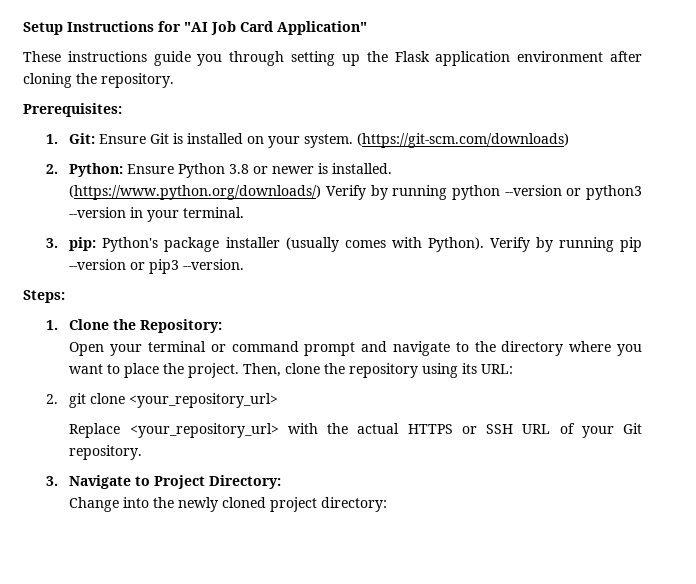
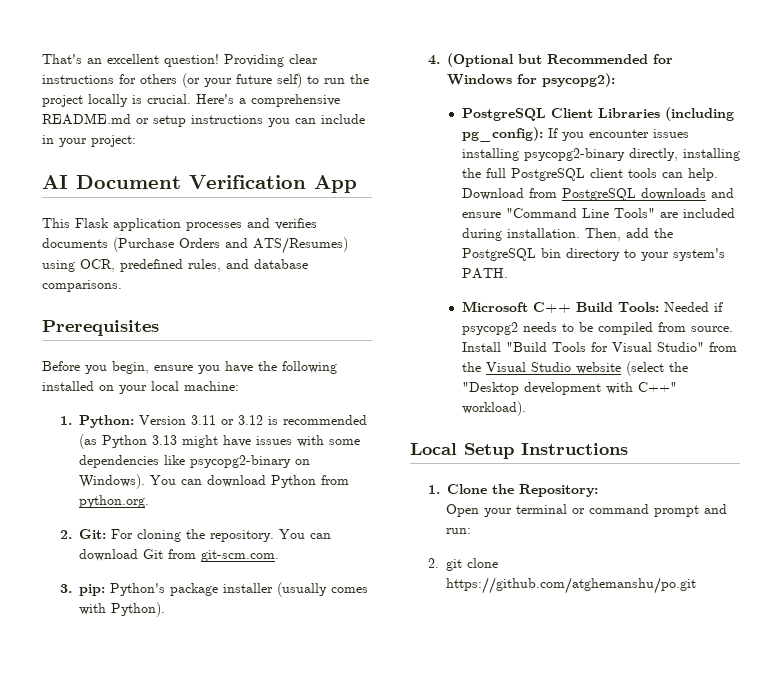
[23,21,367,35] [23,51,642,66] [23,73,174,88] [23,103,122,117] [46,133,570,148] [46,163,393,178] [69,185,642,200] [69,207,245,222] Setup Instructions for "AI Job Card Application" // These instructions guide you through setting up the Flask application environment after cloning the repository. // Prerequisites: // 1. Git: Ensure Git is installed on your system. (https://git-scm.com/downloads) // 2. Python: Ensure Python 3.8 or newer is installed. (https://www.python.org/downloads/) Verify by running python --version or python3 --version in your terminal. -> [42,54,318,67] [42,73,369,88] [42,94,340,107] [42,113,365,127] [42,135,136,147] [42,175,357,193] [42,218,317,231] [42,237,348,254] [42,259,308,272] [42,280,122,292] [42,320,159,336] [42,361,337,374] [42,381,239,394] [60,415,368,428] [79,434,361,449] [79,455,311,468] [79,474,350,489] [79,495,150,508] [60,529,332,542] [79,549,280,562] That's an excellent question! Providing clear instructions for others (or your future self) to run the project locally is crucial. Here's a comprehensive README.md or setup instructions you can include in your project: // AI Document Verification App // This Flask application processes and verifies documents (Purchase Orders and ATS/Resumes) using OCR, predefined rules, and database comparisons. // Prerequisites // Before you begin, ensure you have the following installed on your local machine: // 1. Python: Version 3.11 or 3.12 is recommended (as Python 3.13 might have issues with some dependencies like psycopg2-binary on Windows). You can download Python from python.org. // 2. Git: For cloning the repository. You can download Git from git-scm.com.
[489,237,643,252] [69,259,245,274] [23,290,65,303] Verify by running pip --version or pip3 --version. // Steps: -> [428,53,674,67] [447,73,616,87] [461,107,734,121] [461,127,689,142] [461,148,740,161] [461,168,718,181] [461,188,734,201] [461,208,735,218] [461,228,673,241] [461,248,725,261] [461,268,508,279] [461,301,723,313] [461,322,733,335] [461,342,737,352] [461,361,688,376] [461,382,677,395] [461,401,526,416] [410,443,628,459] // 4. (Optional but Recommended for Windows for psycopg2): // PostgreSQL Client Libraries (including pg_config): If you encounter issues installing psycopg2-binary directly, installing the full PostgreSQL client tools can help. Download from PostgreSQL downloads and ensure "Command Line Tools" are included during installation. Then, add the PostgreSQL bin directory to your system's PATH. // Microsoft C++ Build Tools: Needed if psycopg2 needs to be compiled from source. Install "Build Tools for Visual Studio" from the Visual Studio website (select the "Desktop development with C++" workload). // Local Setup Instructions
[392,341,642,356] [69,363,514,378] [46,393,279,408] [69,423,642,438] [69,445,143,460] [46,475,282,489] [69,497,388,512] navigate to the directory where you want to place the project. Then, clone the repository using its URL: // 2. git clone <your_repository_url> // Replace <your_repository_url> with the actual HTTPS or SSH URL of your Git repository. // 3. Navigate to Project Directory: // Change into the newly cloned project directory: -> [446,528,472,534] [428,558,499,571] [446,577,697,594] run: // 2. git clone https://github.com/atghemanshu/po.git

